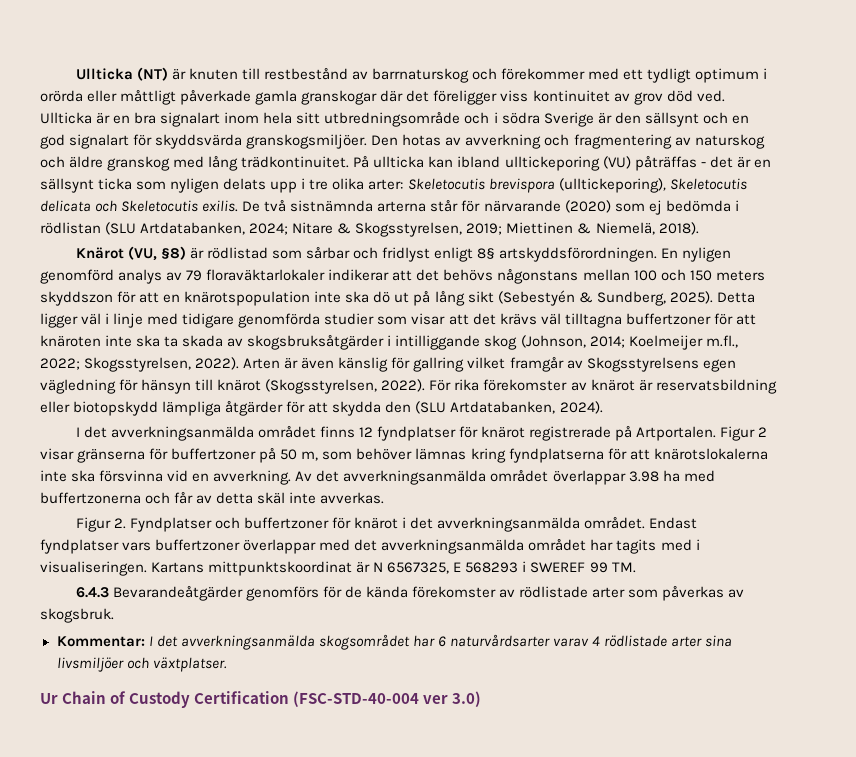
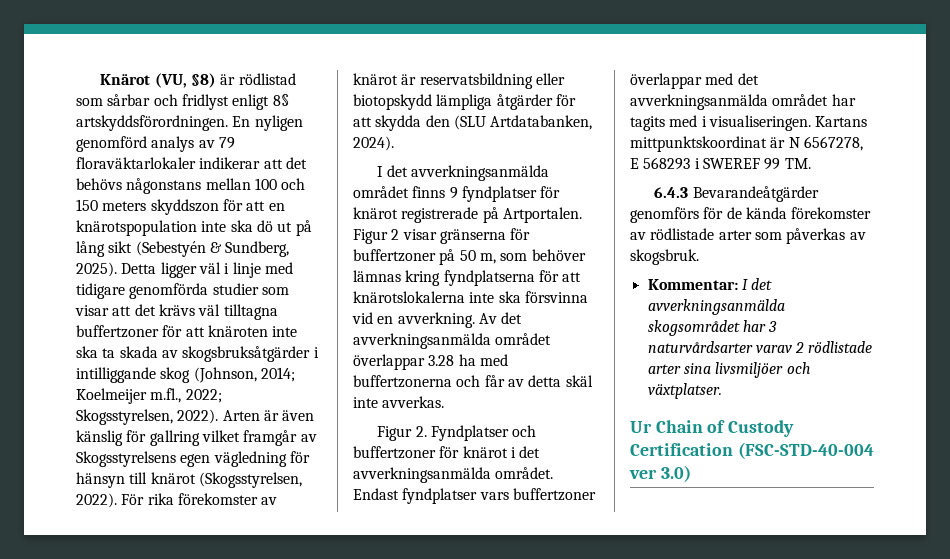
[75,67,768,83] [40,89,725,105] [40,111,749,127] [40,134,765,149] [40,155,771,171] [40,178,747,193] [40,199,739,215] [40,222,699,237] Ullticka (NT) är knuten till restbestånd av barrnaturskog och förekommer med ett tydligt optimum i orörda eller måttligt påverkade gamla granskogar där det föreligger viss kontinuitet av grov död ved. Ullticka är en bra signalart inom hela sitt utbredningsområde och i södra Sverige är den sällsynt och en god signalart för skyddsvärda granskogsmiljöer. Den hotas av avverkning och fragmentering av naturskog och äldre granskog med lång trädkontinuitet. På ullticka kan ibland ulltickeporing (VU) påträffas - det är en sällsynt ticka som nyligen delats upp i tre olika arter: Skeletocutis brevispora (ulltickeporing), Skeletocutis delicata och Skeletocutis exilis. De två sistnämnda arterna står för närvarande (2020) som ej bedömda i rödlistan (SLU Artdatabanken, 2024; Nitare & Skogsstyrelsen, 2019; Miettinen & Niemelä, 2018). // -> (100, 79) none
[358,427,373,437] 12 -> [449,187,458,199] 9
[628,471,659,482] 3.98 -> [428,355,455,366] 3.28
[387,562,450,574] 6567325, -> [803,136,863,151] 6567278,
[437,636,446,647] 6 -> [768,321,778,332] 3
[591,636,600,646] 4 -> [795,342,805,353] 2

